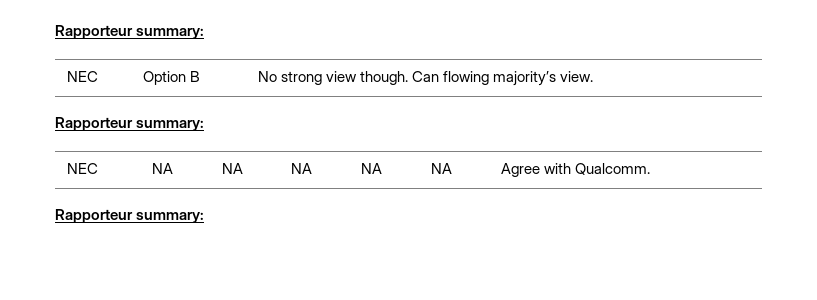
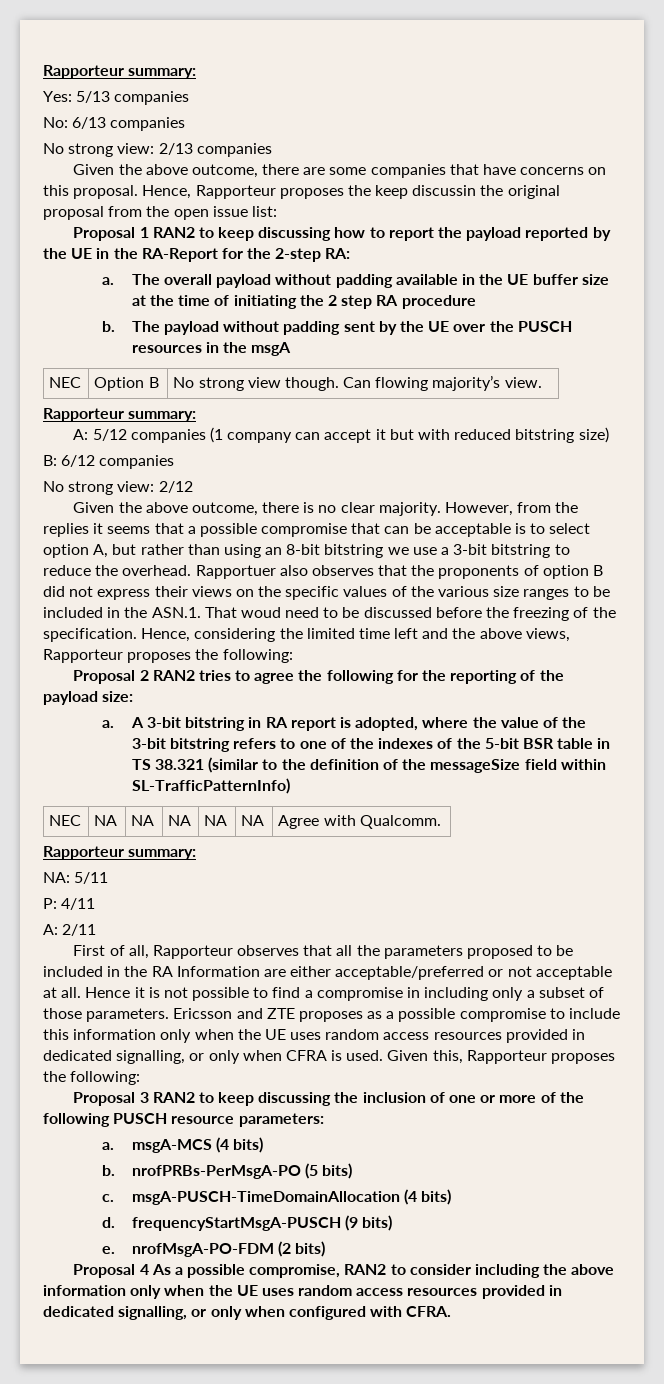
[55,25,205,39] Rapporteur summary: -> [43,65,197,79] [43,91,190,105] [43,117,186,131] [43,143,272,157] [73,164,607,178] [43,185,560,199] [43,206,277,220] [73,227,611,241] [43,248,351,262] [102,274,609,288] [131,295,476,309] [102,321,572,335] [131,342,292,356] Rapporteur summary: // Yes: 5/13 companies // No: 6/13 companies // No strong view: 2/13 companies // Given the above outcome, there are some companies that have concerns on this proposal. Hence, Rapporteur proposes the keep discussin the original proposal from the open issue list: // Proposal 1 RAN2 to keep discussing how to report the payload reported by the UE in the RA-Report for the 2-step RA: // a. The overall payload without padding available in the UE buffer size at the time of initiating the 2 step RA procedure // b. The payload without padding sent by the UE over the PUSCH resources in the msgA
(205, 125) none -> [73,427,609,443] [43,455,175,469] [43,481,193,495] [73,502,579,516] [43,523,591,537] [43,544,570,558] [43,565,604,579] [43,586,610,600] [43,607,616,621] [43,628,570,642] [43,649,293,663] [73,670,564,684] [43,691,134,705] [102,717,587,731] [131,738,611,752] [131,757,606,773] [131,778,290,794] // A: 5/12 companies (1 company can accept it but with reduced bitstring size) // B: 6/12 companies // No strong view: 2/12 // Given the above outcome, there is no clear majority. However, from the replies it seems that a possible compromise that can be acceptable is to select option A, but rather than using an 8-bit bitstring we use a 3-bit bitstring to reduce the overhead. Rapportuer also observes that the proponents of option B did not express their views on the specific values of the various size ranges to be included in the ASN.1. That woud need to be discussed before the freezing of the specification. Hence, considering the limited time left and the above views, Rapporteur proposes the following: // Proposal 2 RAN2 tries to agree the following for the reporting of the payload size: // a. A 3-bit bitstring in RA report is adopted, where the value of the 3-bit bitstring refers to one of the indexes of the 5-bit BSR table in TS 38.321 (similar to the definition of the messageSize field within SL-TrafficPatternInfo)
(205, 217) none -> [43,872,109,884] [43,898,96,910] [43,924,97,936] [73,945,574,959] [43,966,612,980] [43,987,604,1001] [43,1008,621,1022] [43,1029,586,1043] [43,1050,616,1064] [43,1071,141,1085] [73,1092,584,1106] [43,1113,324,1127] [102,1137,264,1153] [102,1163,353,1179] [102,1189,452,1205] [102,1215,393,1231] [102,1241,326,1257] [73,1264,615,1278] [43,1285,562,1299] [43,1306,452,1320] // NA: 5/11 // P: 4/11 // A: 2/11 // First of all, Rapporteur observes that all the parameters proposed to be included in the RA Information are either acceptable/preferred or not acceptable at all. Hence it is not possible to find a compromise in including only a subset of those parameters. Ericsson and ZTE proposes as a possible compromise to include this information only when the UE uses random access resources provided in dedicated signalling, or only when CFRA is used. Given this, Rapporteur proposes the following: // Proposal 3 RAN2 to keep discussing the inclusion of one or more of the following PUSCH resource parameters: // a. msgA-MCS (4 bits) // b. nrofPRBs-PerMsgA-PO (5 bits) // c. msgA-PUSCH-TimeDomainAllocation (4 bits) // d. frequencyStartMsgA-PUSCH (9 bits) // e. nrofMsgA-PO-FDM (2 bits) // Proposal 4 As a possible compromise, RAN2 to consider including the above information only when the UE uses random access resources provided in dedicated signalling, or only when configured with CFRA.

